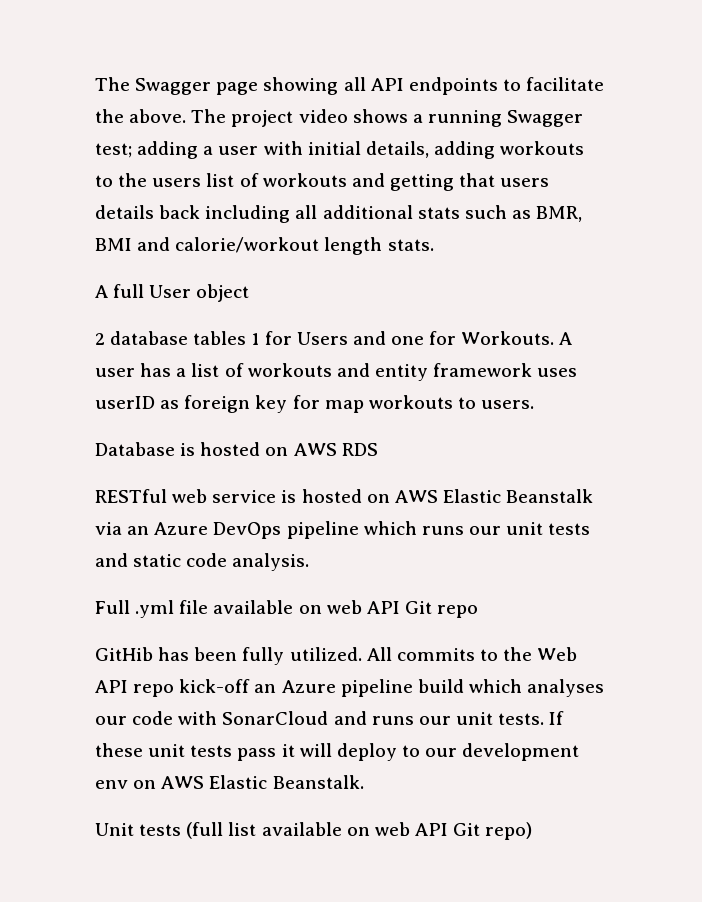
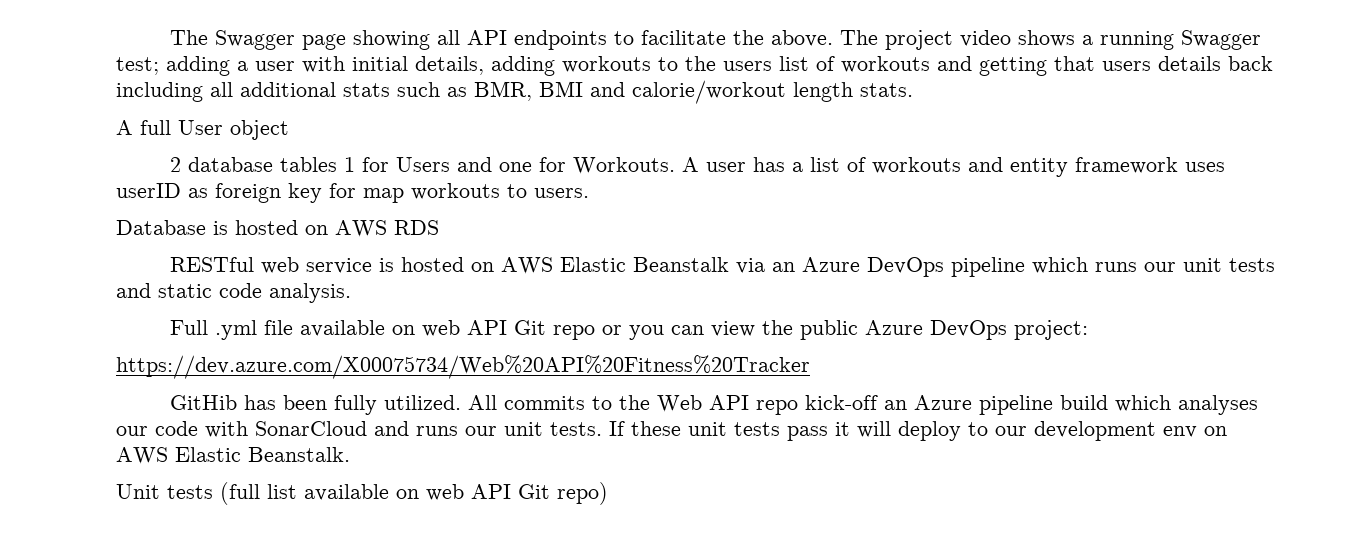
(479, 611) none -> [601,320,1088,340] [116,355,810,379] or you can view the public Azure DevOps project: // https://dev.azure.com/X00075734/Web%20API%20Fitness%20Tracker

